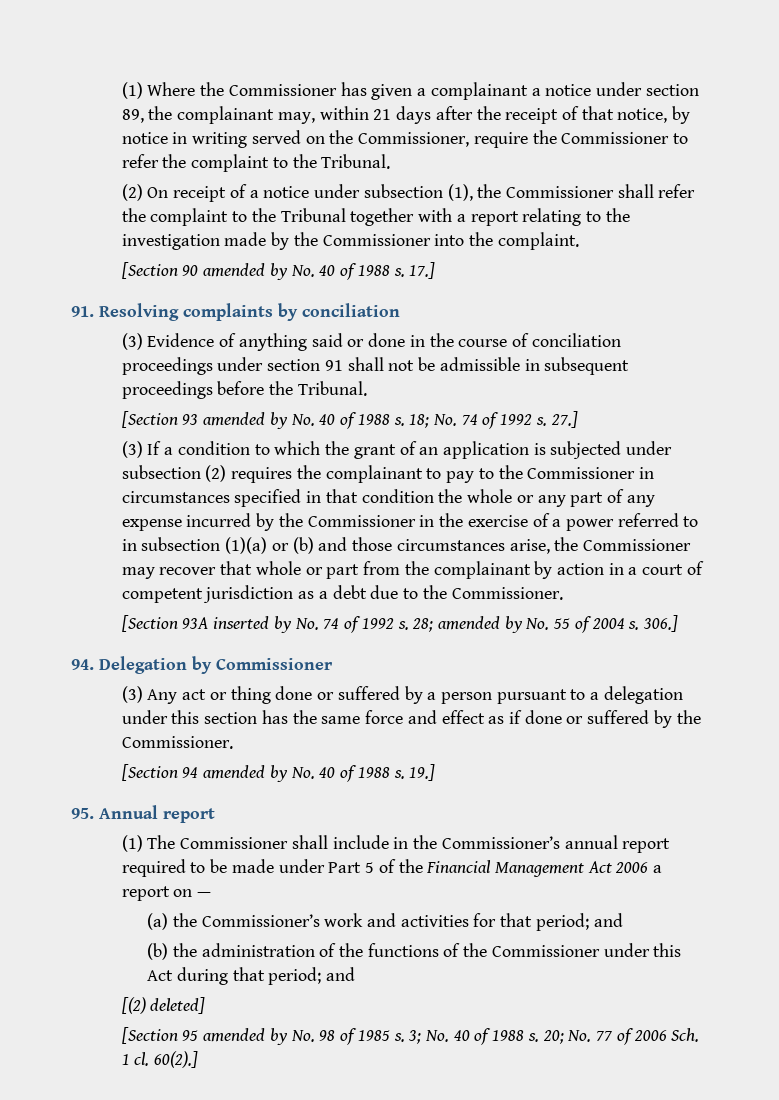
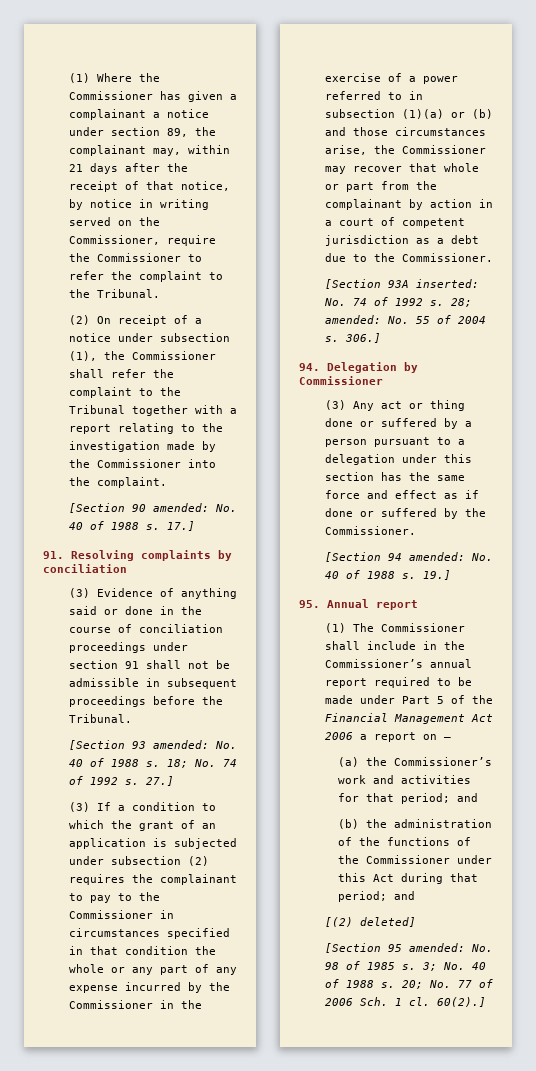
[203,263,288,280] amended by -> [152,503,209,512] amended:
[203,412,288,429] amended by -> [152,740,209,749] amended:
[213,616,292,633] inserted by -> [415,279,479,288] inserted:
[437,616,523,633] amended by -> [324,315,381,324] amended:
[203,765,288,782] amended by -> [408,552,465,561] amended:
[203,1028,288,1045] amended by -> [408,943,465,952] amended:

